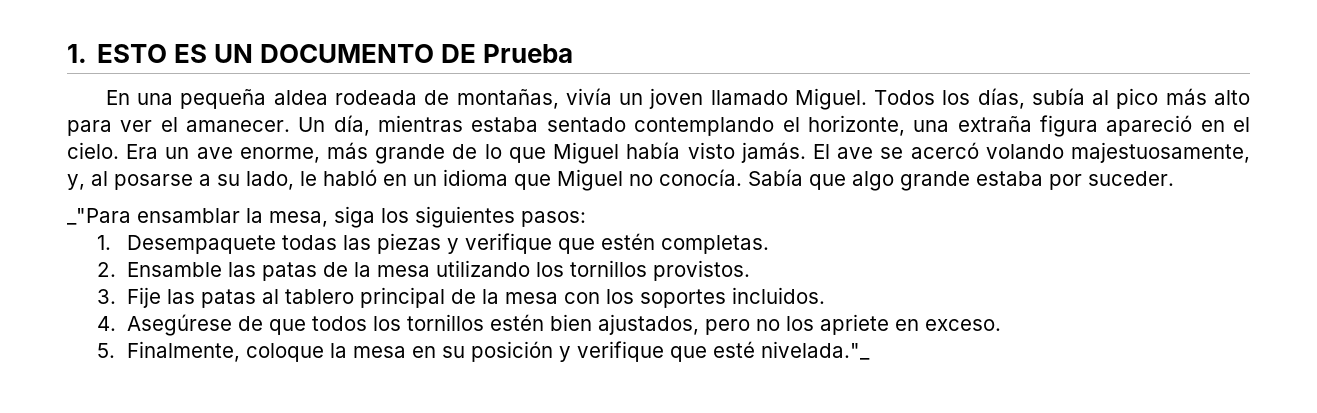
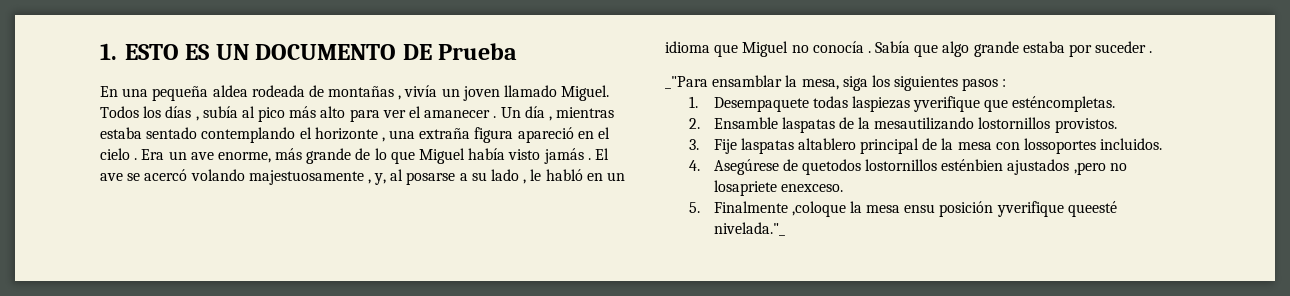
[456,89,559,109] montañas, -> [328,86,402,100] montañas ,
[977,88,1025,109] días, -> [165,106,199,121] días ,
[186,115,370,136] amanecer. Un día, -> [424,106,552,121] amanecer . Un día ,
[807,115,905,136] horizonte, -> [314,127,385,142] horizonte ,
[67,142,119,159] cielo. -> [100,148,138,160] cielo .
[740,142,806,163] jamás. -> [543,148,591,164] jamás .
[1071,142,1250,163] majestuosamente, -> [248,170,371,185] majestuosamente ,
[246,171,294,190] lado, -> [491,169,527,184] lado ,
[659,169,742,186] conocía. -> [812,41,871,53] conocía .
[1088,171,1174,186] suceder. -> [1095,41,1153,53] suceder .
[521,211,586,227] pasos: -> [962,78,1007,91] pasos :
[342,233,769,254] [96,260,647,281] las piezas y verifique que estén completas. // 2. Ensamble las patas de la mesa utilizando los tornillos -> [851,96,1116,112] [689,117,1051,133] laspiezas yverifique que esténcompletas. // 2. Ensamble laspatas de la mesautilizando lostornillos
[166,289,354,308] las patas al tablero -> [740,138,856,154] laspatas altablero
[605,289,726,308] los soportes -> [1023,138,1096,154] lossoportes
[268,314,1001,335] [96,341,755,362] que todos los tornillos estén bien ajustados, pero no los apriete en exceso. // 5. Finalmente, coloque la mesa en su posición y verifique que esté -> [801,159,1127,175] [713,180,843,196] [689,201,1117,217] quetodos lostornillos esténbien ajustados ,pero no losapriete enexceso. // 5. Finalmente ,coloque la mesa ensu posición yverifique queesté

